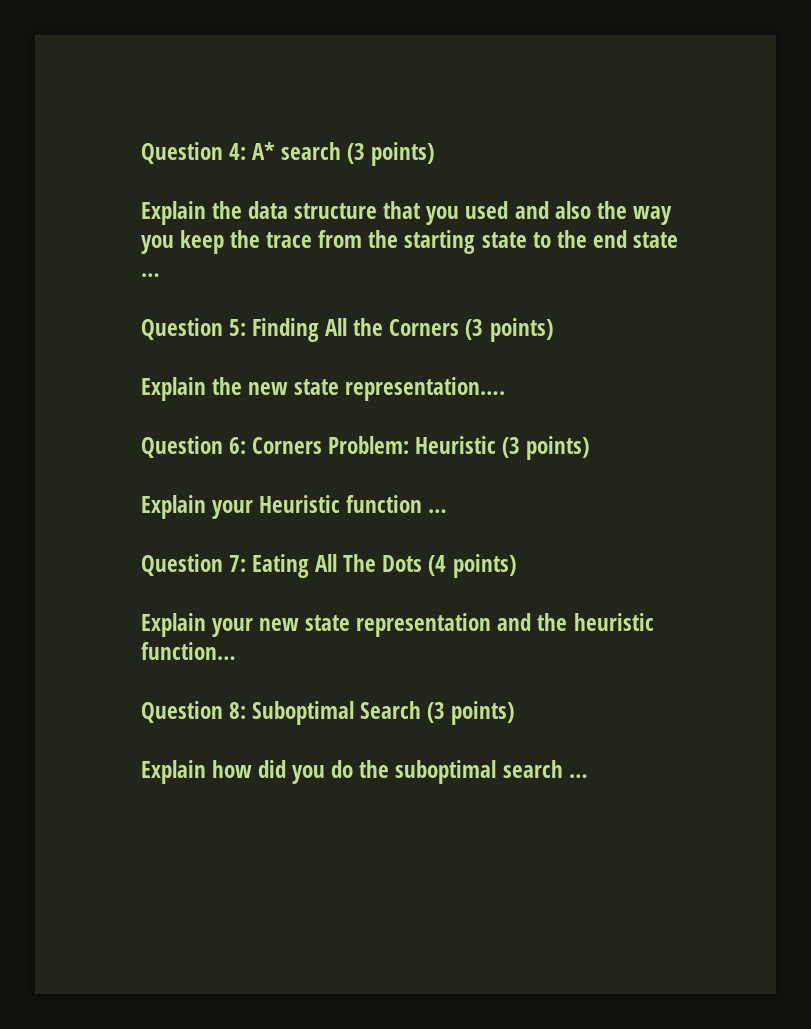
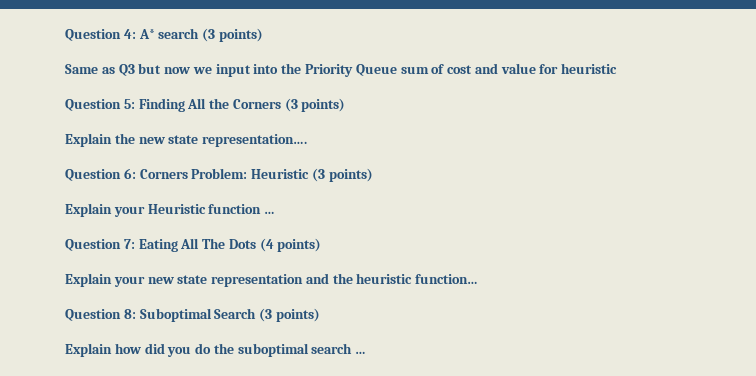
[141,201,672,225] [141,230,678,254] [141,273,160,277] Explain the data structure that you used and also the way you keep the trace from the starting state to the end state … -> [65,63,618,77] Same as Q3 but now we input into the Priority Queue sum of cost and value for heuristic

